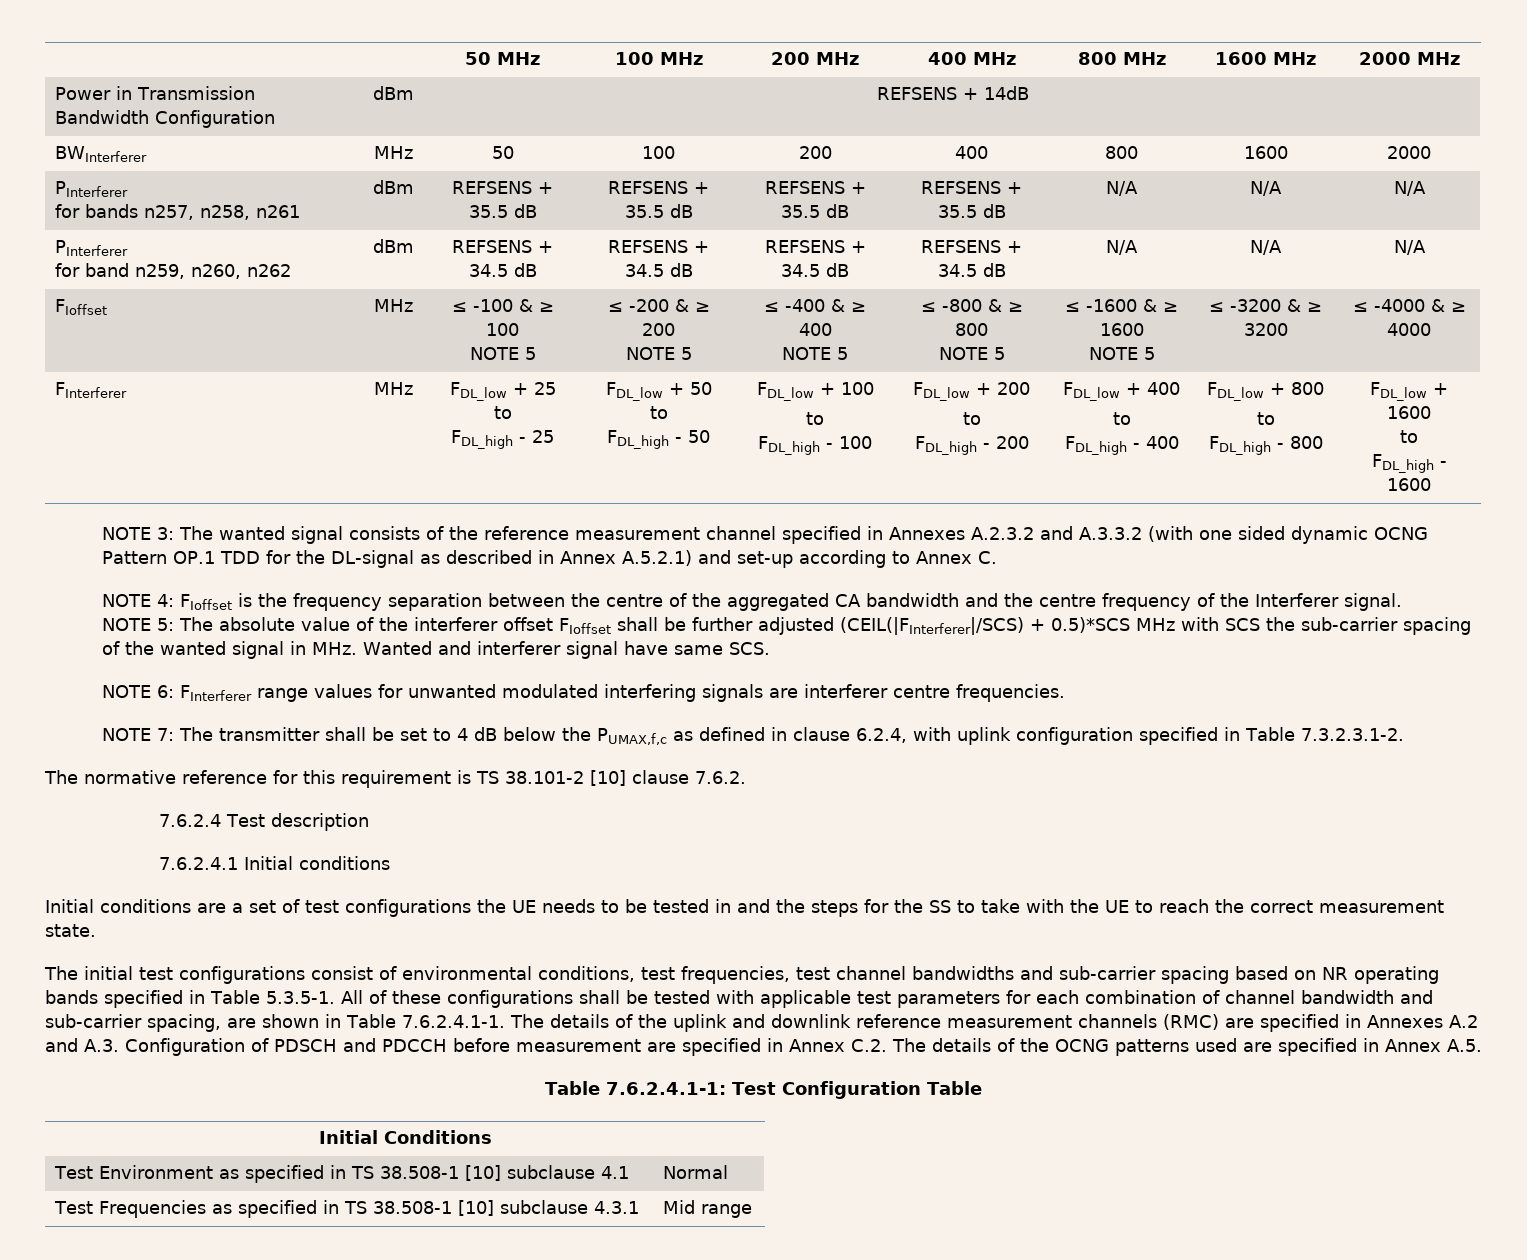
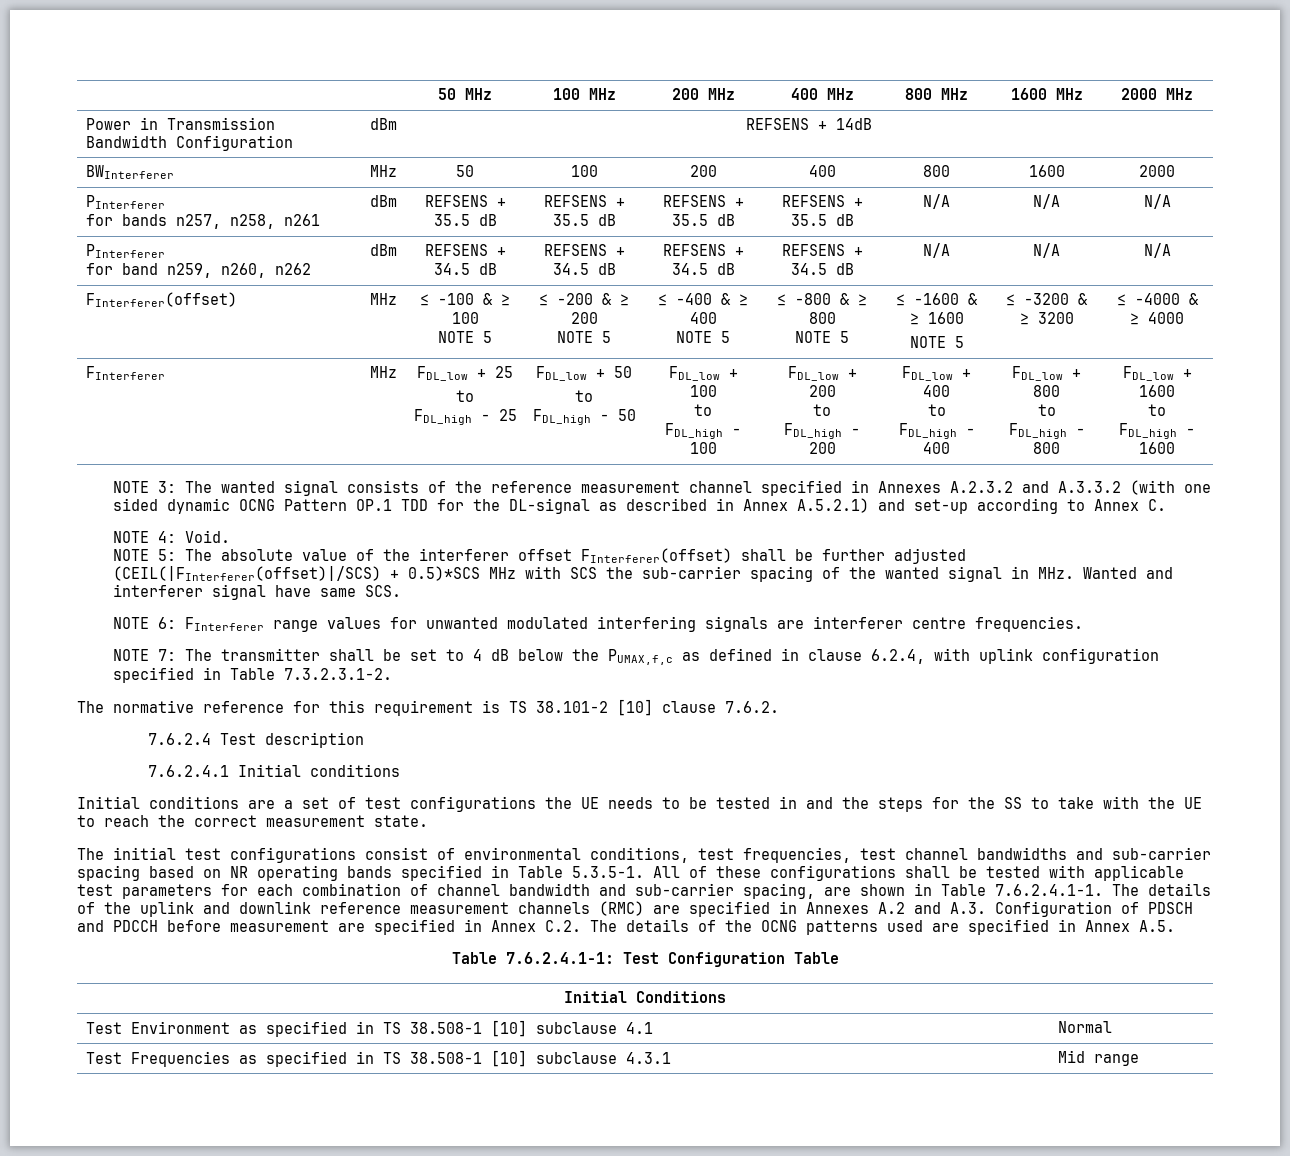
[55,299,108,315] FIoffset -> [85,292,237,307] FInterferer(offset)
[180,593,1403,611] FIoffset is the frequency separation between the centre of the aggregated CA bandwidth and the centre frequency of the Interferer signal. -> [184,530,230,543] Void.
[559,618,612,634] FIoffset -> [580,548,732,563] FInterferer(offset)
[840,617,1025,635] (CEIL(|FInterferer|/SCS) -> [112,566,381,581] (CEIL(|FInterferer(offset)|/SCS)

